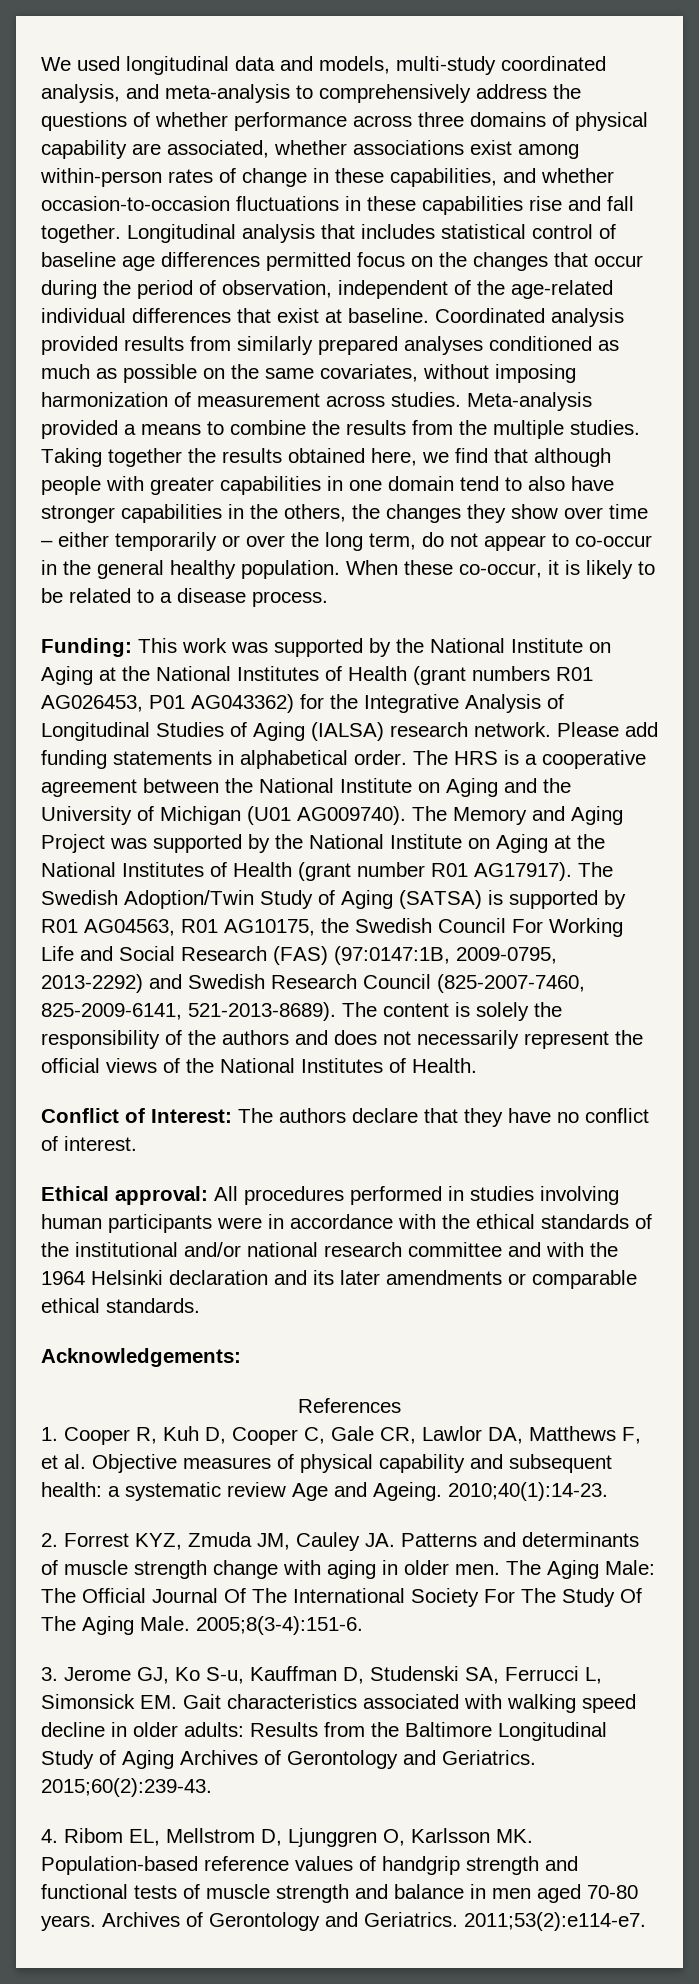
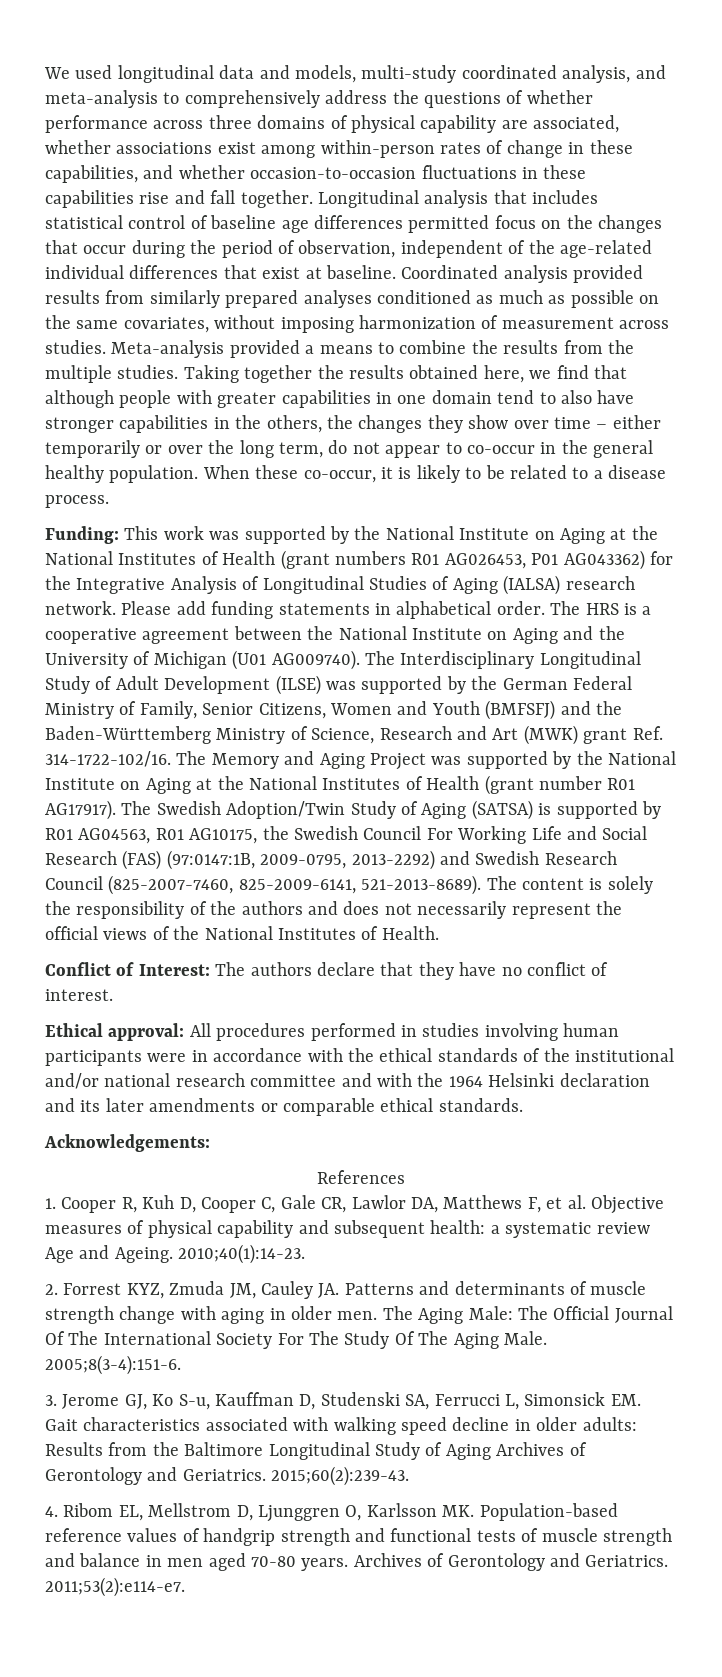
(447, 813) none -> [400,651,641,669] [45,675,632,695] [45,700,622,720] [45,725,663,745] [45,751,207,767] Interdisciplinary Longitudinal Study of Adult Development (ILSE) was supported by the German Federal Ministry of Family, Senior Citizens, Women and Youth (BMFSFJ) and the Baden-Württemberg Ministry of Science, Research and Art (MWK) grant Ref. 314-1722-102/16. The

